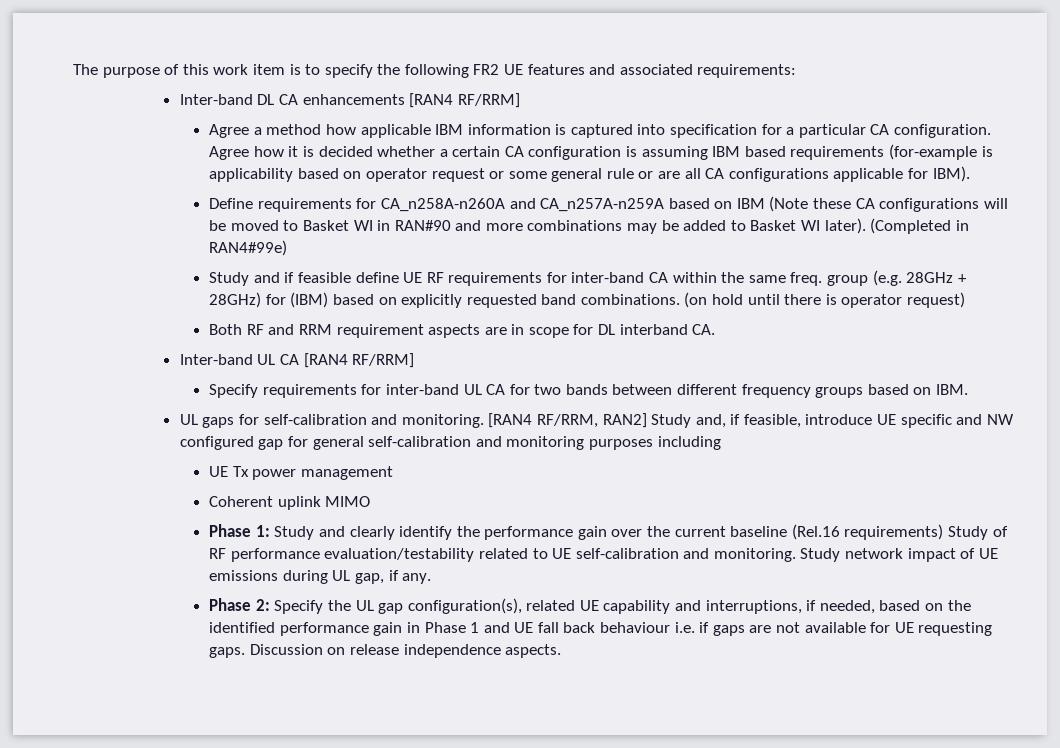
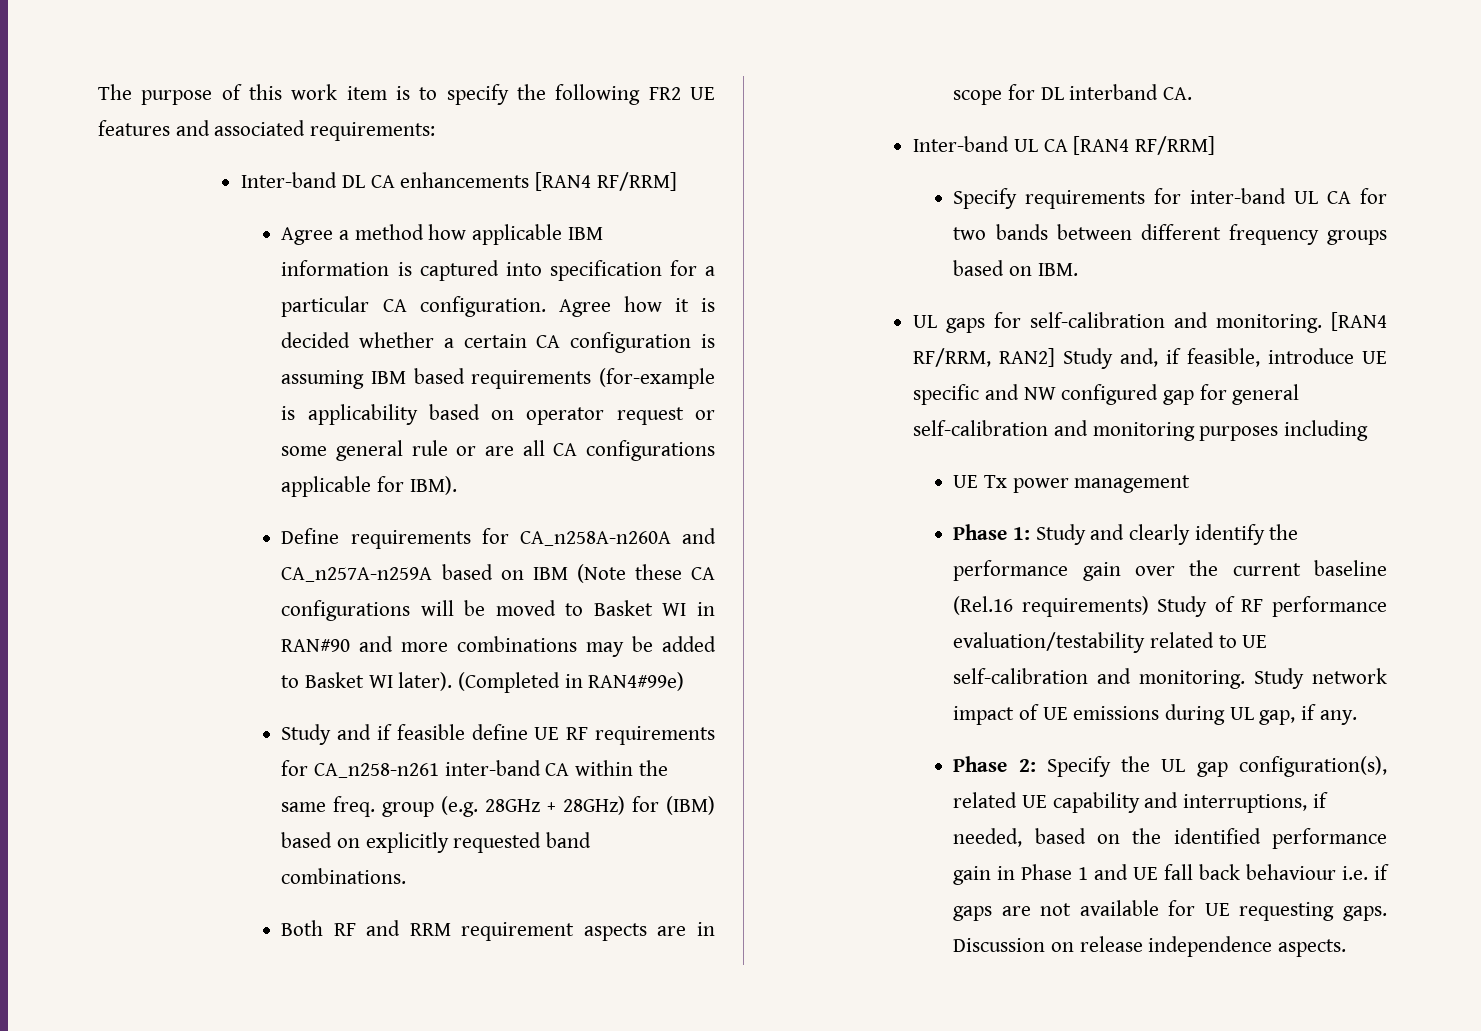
(567, 277) none -> [314,763,440,778] CA_n258-n261
[684,292,966,308] (on hold until there is operator request) -> (407, 876) none
[209,496,371,510] // Coherent uplink MIMO -> (1191, 484) none

